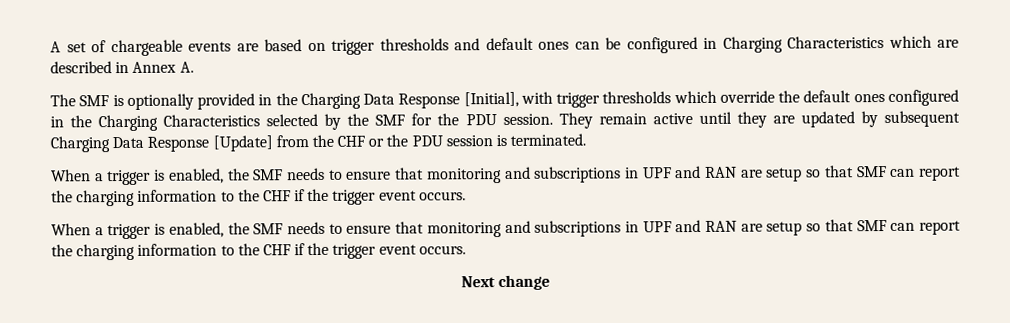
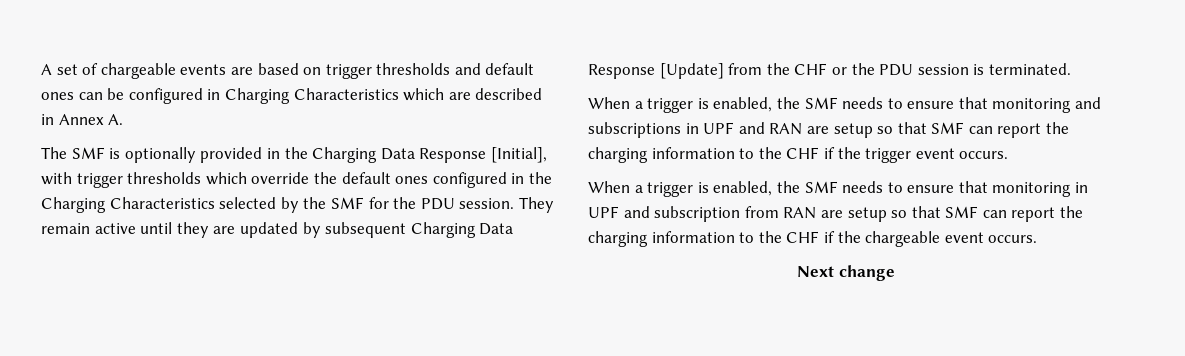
[504,219,702,237] and subscriptions in UPF and -> [1075,182,1089,193] [588,206,779,222] in UPF and subscription from
[332,243,377,259] trigger -> [865,231,941,247] chargeable

